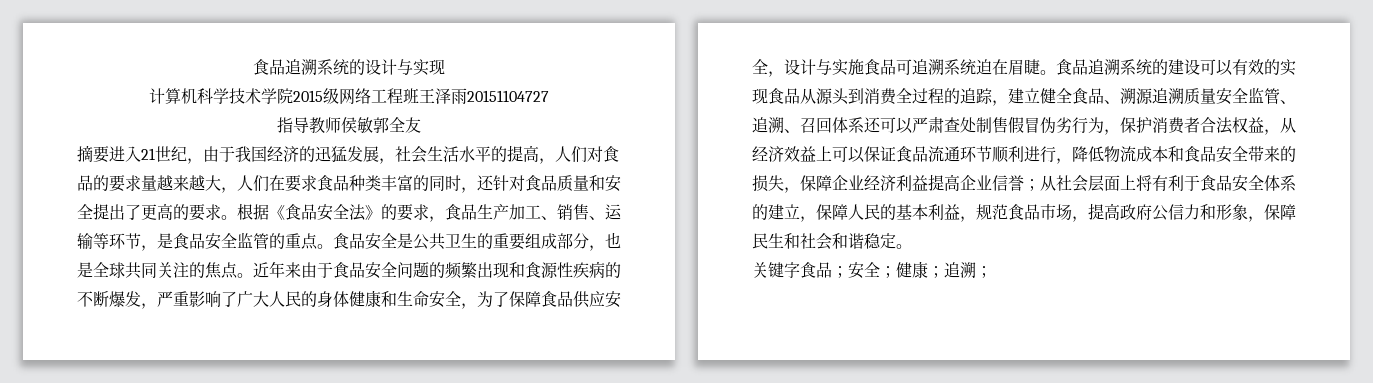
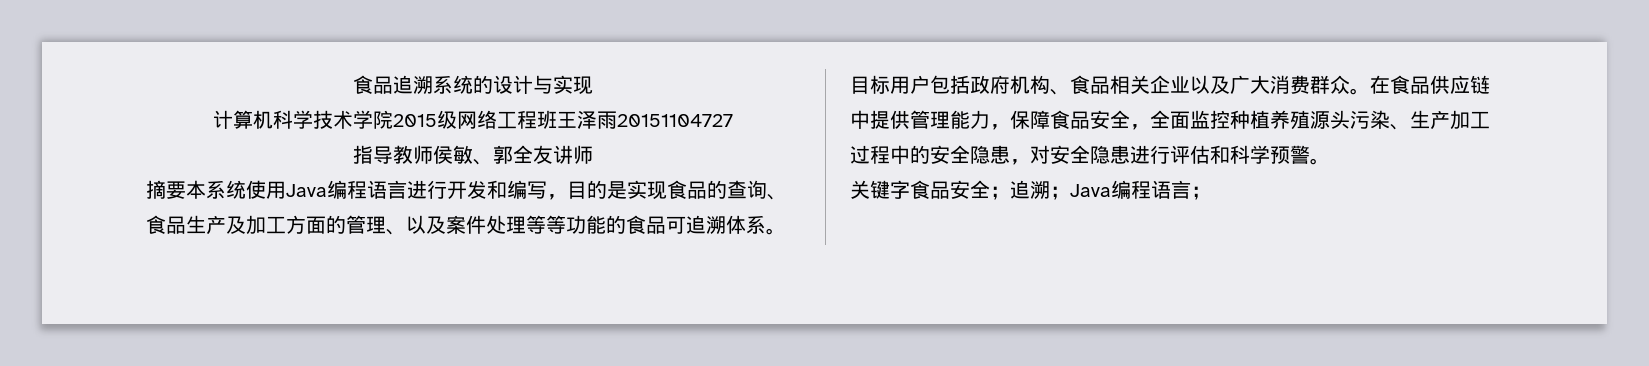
(373, 125) none -> [472,159,493,165] 、
(421, 125) none -> [552,145,593,164] 讲师
[109,145,619,164] [77,175,621,193] [77,203,622,222] [77,232,621,251] [77,261,621,279] [77,290,621,309] [752,59,1296,77] [752,87,1296,106] [752,116,1296,135] [752,146,1296,164] [752,174,1296,193] [752,203,1296,222] [752,233,912,250] [752,261,976,279] 进入21世纪，由于我国经济的迅猛发展，社会生活水平的提高，人们对食品的要求量越来越大，人们在要求食品种类丰富的同时，还针对食品质量和安全提出了更高的要求。根据《食品安全法》的要求，食品生产加工、销售、运输等环节，是食品安全监管的重点。食品安全是公共卫生的重要组成部分，也是全球共同关注的焦点。近年来由于食品安全问题的频繁出现和食源性疾病的不断爆发，严重影响了广大人民的身体健康和生命安全，为了保障食品供应安全，设计与实施食品可追溯系统迫在眉睫。食品追溯系统的建设可以有效的实现食品从源头到消费全过程的追踪，建立健全食品、溯源追溯质量安全监管、追溯、召回体系还可以严肃查处制售假冒伪劣行为，保护消费者合法权益，从经济效益上可以保证食品流通环节顺利进行，降低物流成本和食品安全带来的损失，保障企业经济利益提高企业信誉；从社会层面上将有利于食品安全体系的建立，保障人民的基本利益，规范食品市场，提高政府公信力和形象，保障民生和社会和谐稳定。 // 关键字食品；安全；健康；追溯 -> [186,180,787,200] [146,215,786,235] [850,75,1490,95] [850,110,1490,130] [850,145,1330,165] [850,180,1191,200] 本系统使用Java编程语言进行开发和编写，目的是实现食品的查询、食品生产及加工方面的管理、以及案件处理等等功能的食品可追溯体系。目标用户包括政府机构、食品相关企业以及广大消费群众。在食品供应链中提供管理能力，保障食品安全，全面监控种植养殖源头污染、生产加工过程中的安全隐患，对安全隐患进行评估和科学预警。 // 关键字食品安全；追溯；Java编程语言

